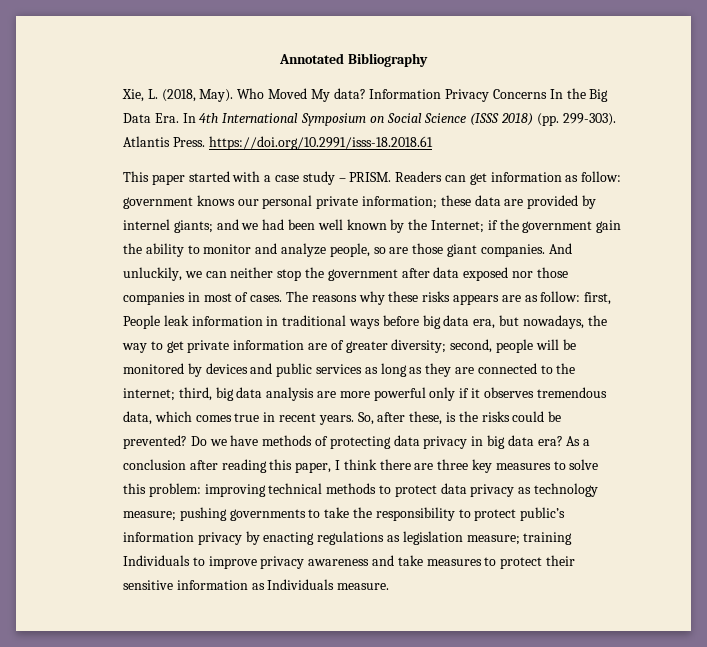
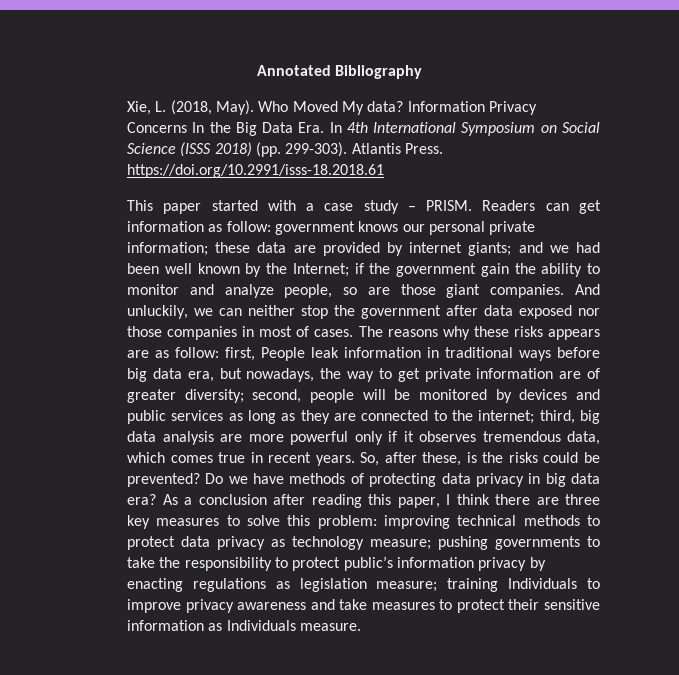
[123,219,171,230] internel -> [409,242,463,253] internet

